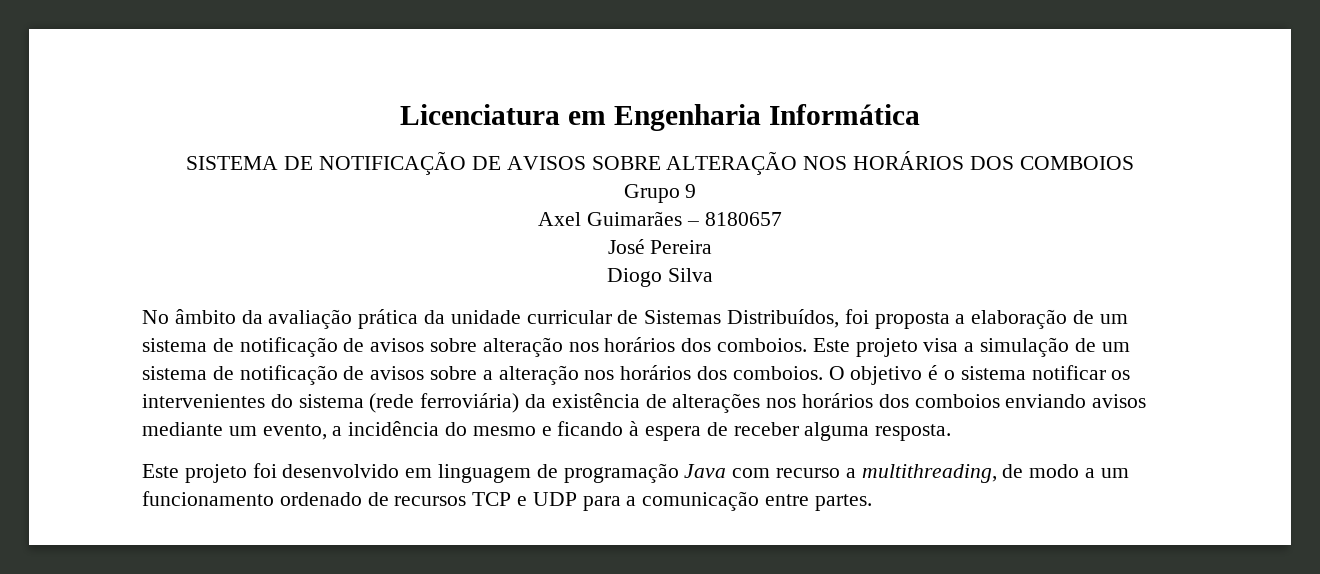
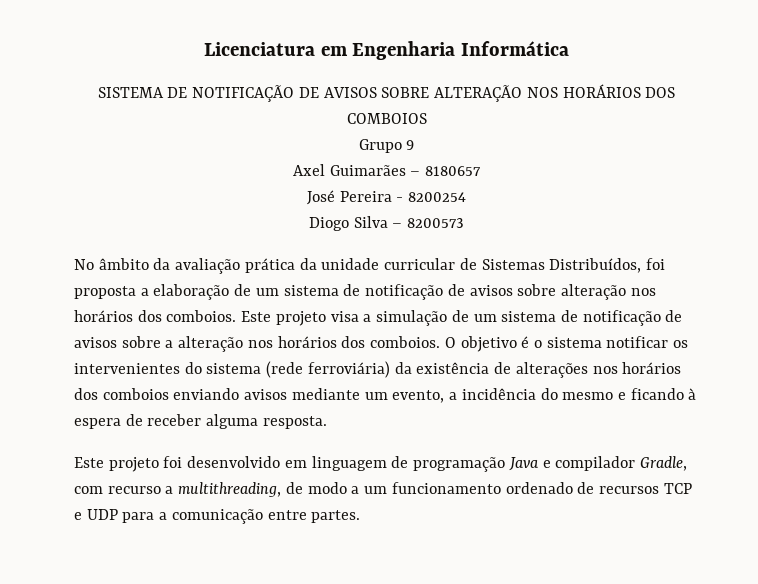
(713, 247) none -> [396,192,467,202] - 8200254
(713, 275) none -> [392,218,465,228] – 8200573
(727, 471) none -> [542,456,687,471] e compilador Gradle,

